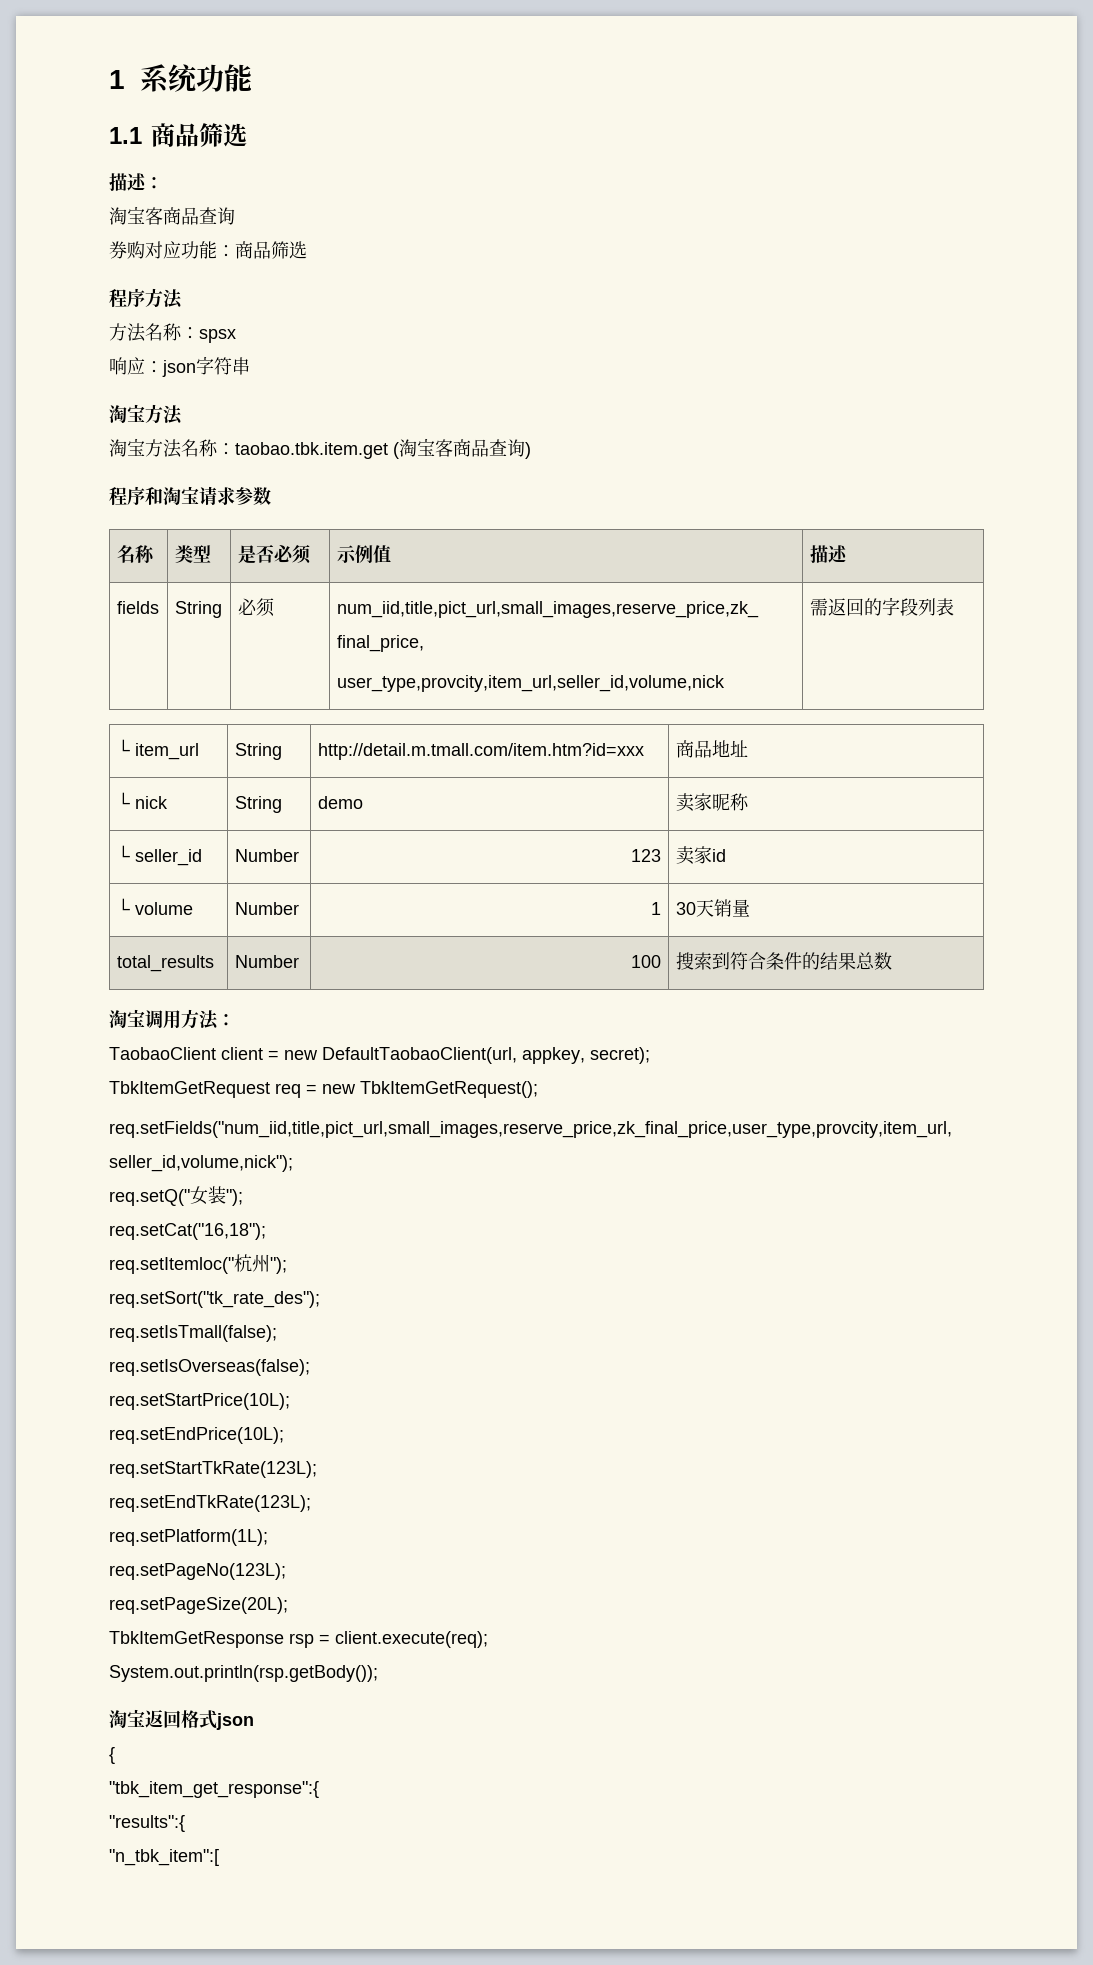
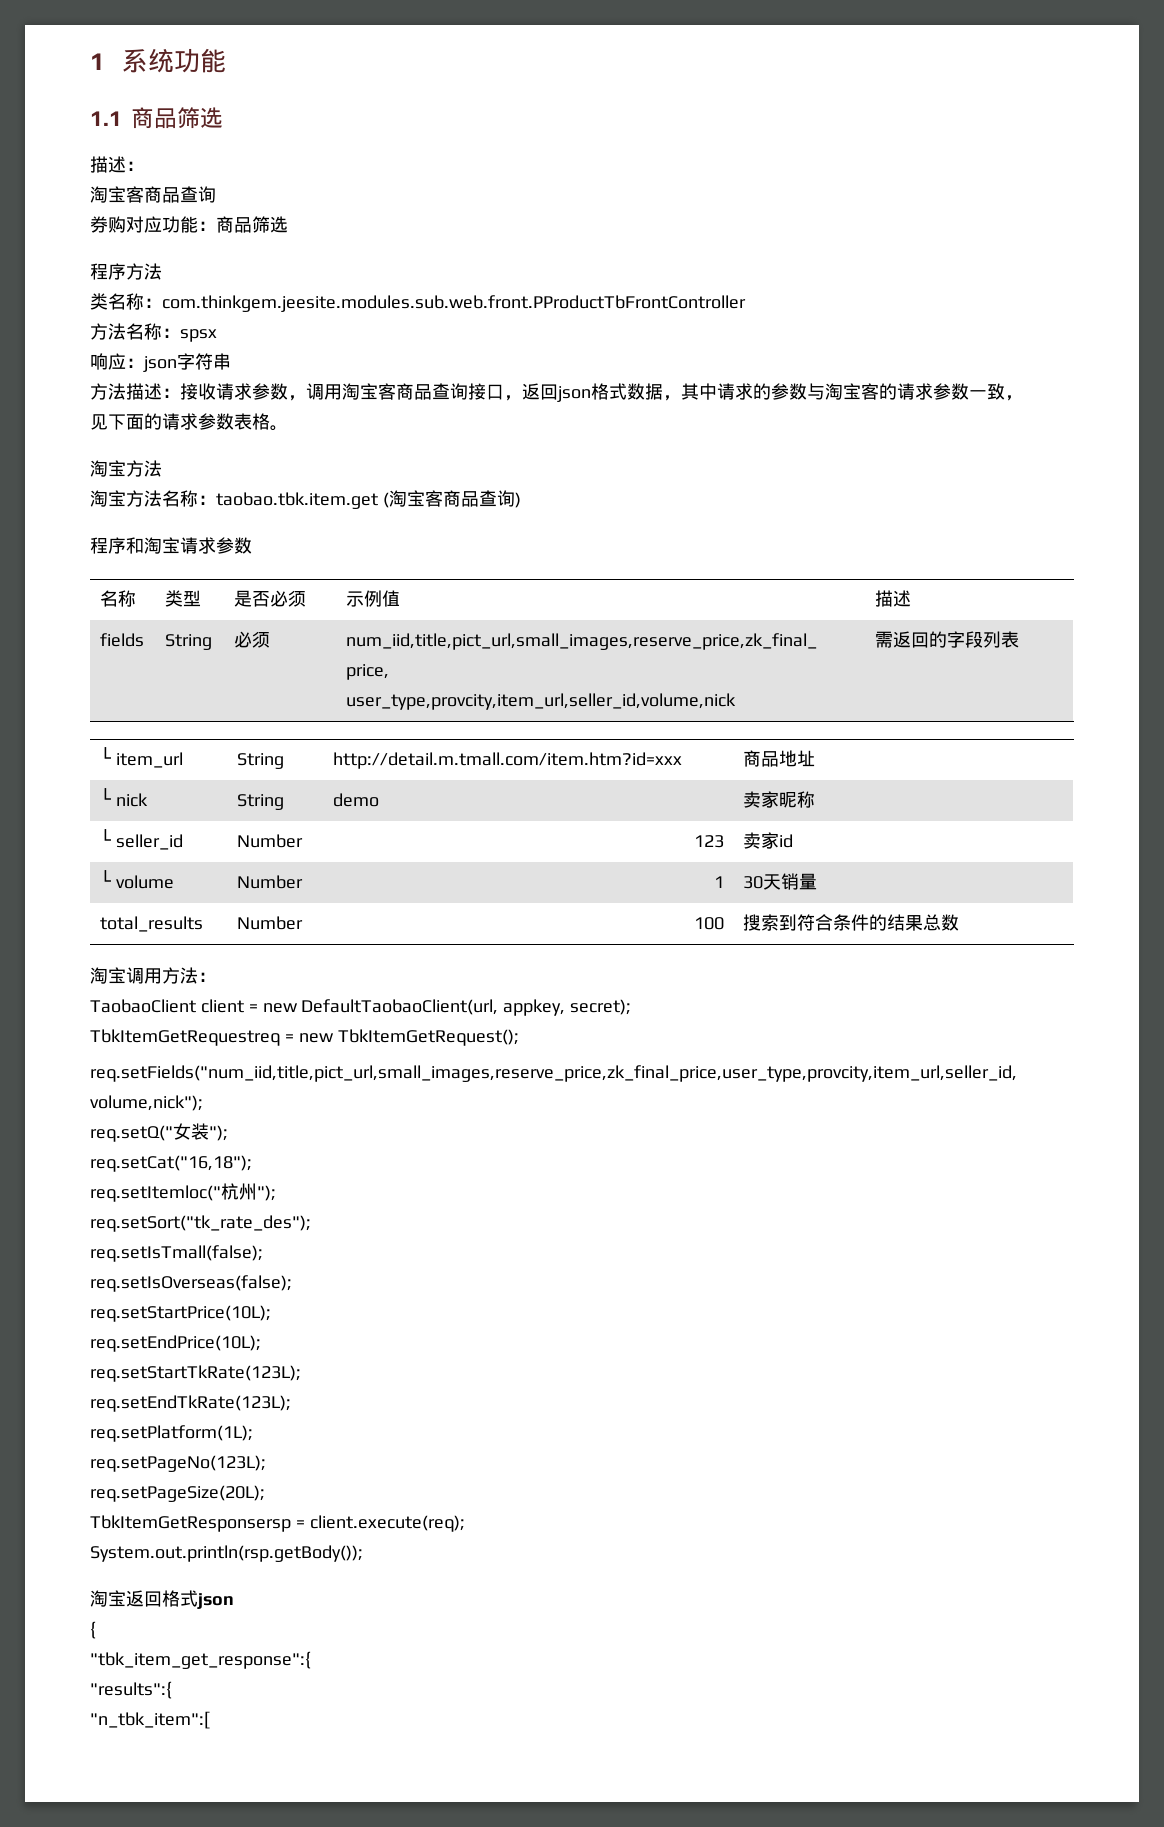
(183, 299) none -> [90,293,746,312] // 类名称：com.thinkgem.jeesite.modules.sub.web.front.PProductTbFrontController
(250, 366) none -> [90,383,1023,402] [90,413,288,431] // 方法描述：接收请求参数，调用淘宝客商品查询接口，返回json格式数据，其中请求的参数与淘宝客的请求参数一致， // 见下面的请求参数表格。
[109,1081,301,1098] TbkItemGetRequest req -> [90,1029,280,1046] TbkItemGetRequestreq
[109,1631,314,1648] TbkItemGetResponse rsp -> [90,1515,291,1532] TbkItemGetResponsersp

